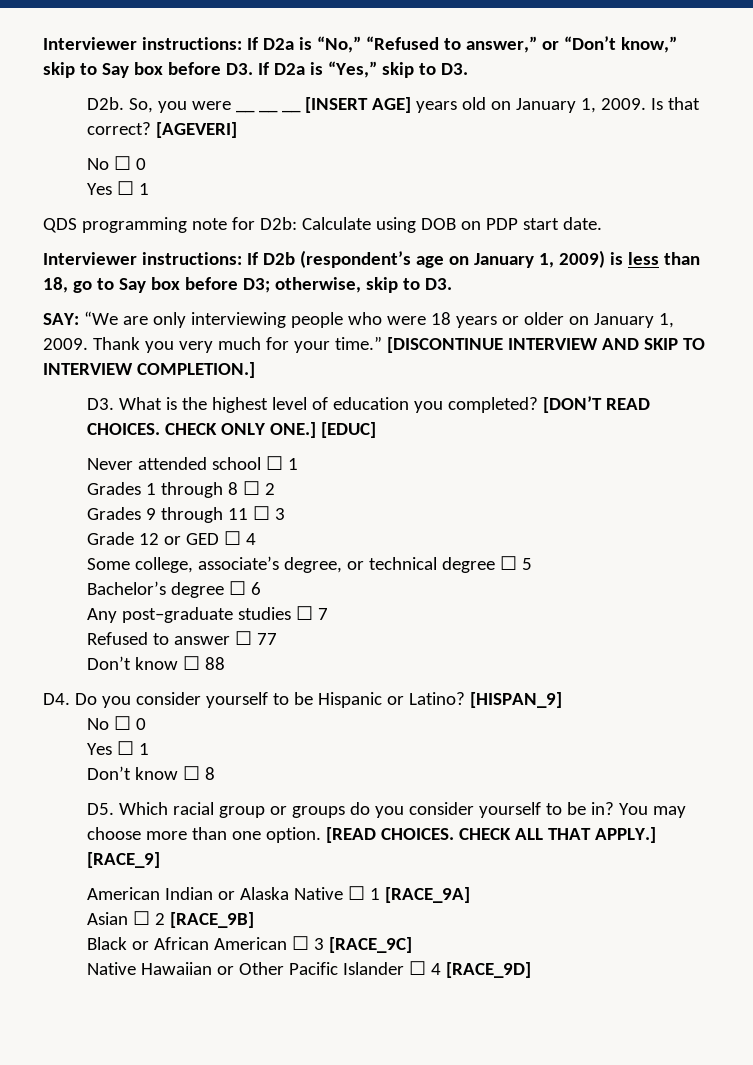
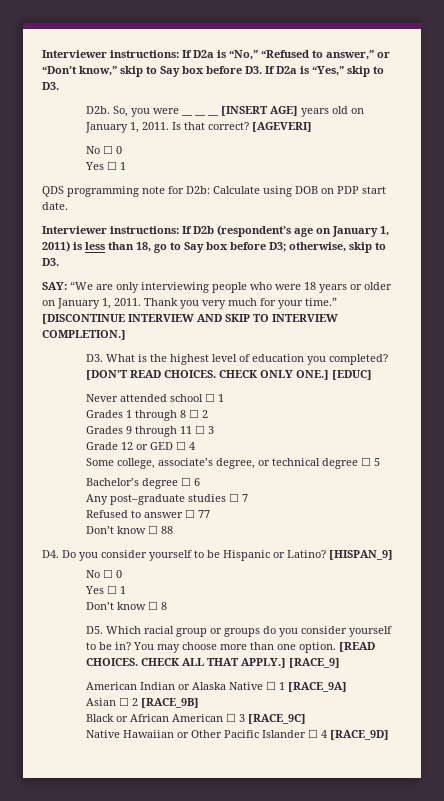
[601,98,647,110] 2009. -> [141,122,169,130] 2011.
[558,250,605,268] 2009) -> [42,241,70,252] 2011)
[43,338,88,350] 2009. -> [114,298,141,306] 2011.

